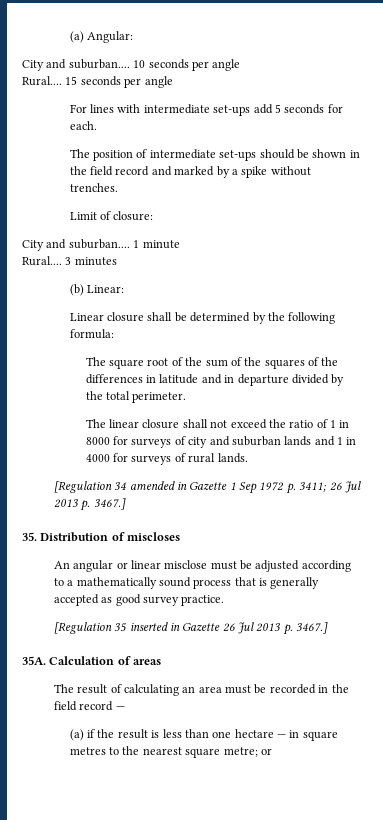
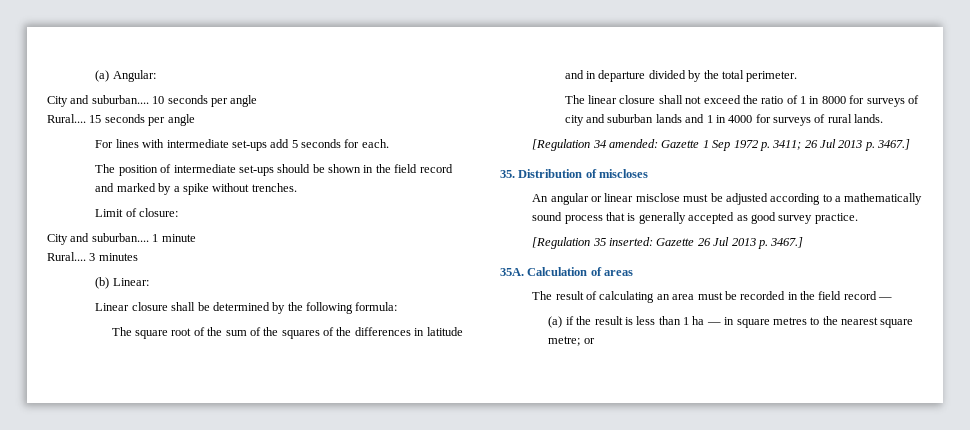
[129,481,187,490] amended in -> [609,139,659,148] amended:
[129,622,180,631] inserted in -> [609,237,654,246] inserted:
[212,729,274,738] one hectare -> [683,316,705,325] 1 ha

